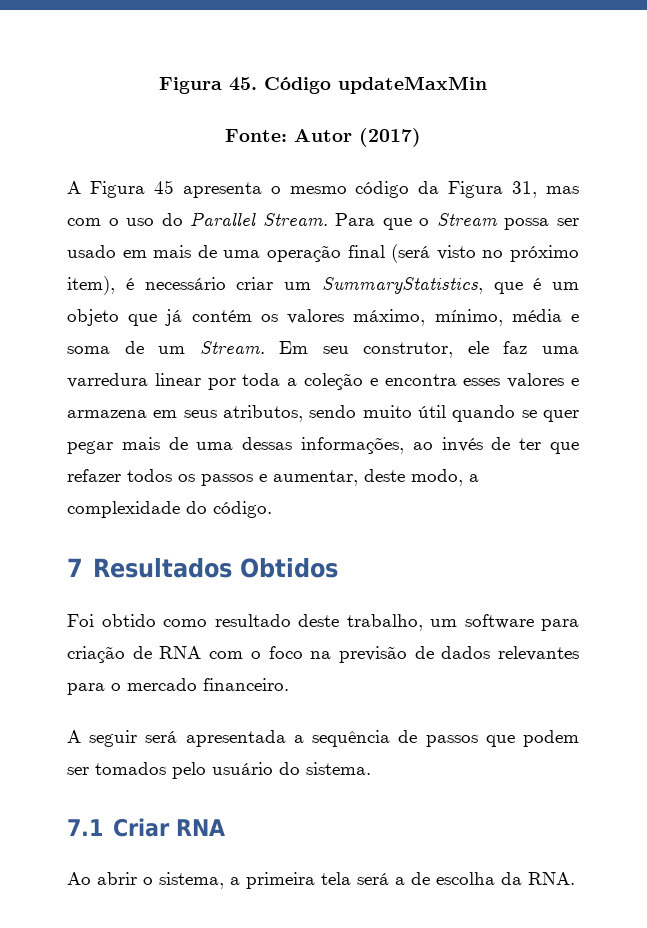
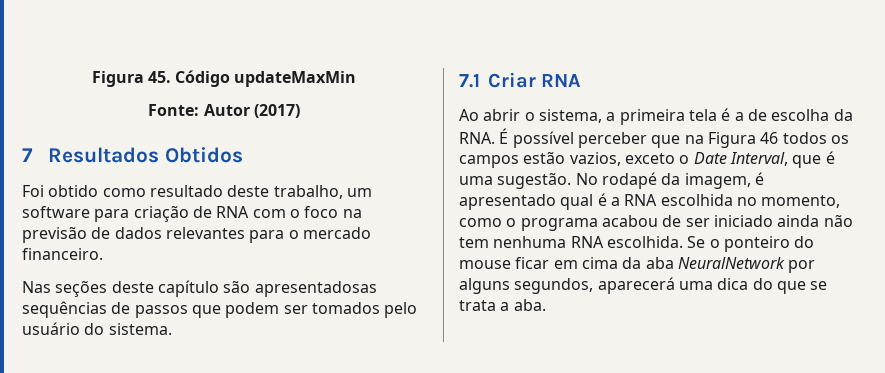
[67,180,579,198] [67,212,580,230] [67,244,580,263] [67,276,579,295] [67,309,579,326] [67,341,579,358] [67,373,580,390] [67,405,579,422] [67,437,579,454] [67,469,479,486] [67,501,272,518] // A Figura 45 apresenta o mesmo código da Figura 31, mas com o uso do Parallel Stream. Para que o Stream possa ser usado em mais de uma operação final (será visto no próximo item), é necessário criar um SummaryStatistics, que é um objeto que já contém os valores máximo, mínimo, média e soma de um Stream. Em seu construtor, ele faz uma varredura linear por toda a coleção e encontra esses valores e armazena em seus atributos, sendo muito útil quando se quer pegar mais de uma dessas informações, ao invés de ter que refazer todos os passos e aumentar, deste modo, a complexidade do código. -> (300, 111) none
[67,730,391,747] A seguir será apresentada a sequência -> [22,280,377,297] [22,301,107,318] Nas seções deste capítulo são apresentadosas sequências
[357,873,389,885] será -> [721,108,731,121] é
(575, 878) none -> [499,128,849,148] [459,151,835,168] [459,172,764,189] [459,193,841,210] [459,214,853,231] [459,236,815,252] [459,257,816,273] [459,277,828,294] [459,299,546,311] É possível perceber que na Figura 46 todos os campos estão vazios, exceto o Date Interval, que é uma sugestão. No rodapé da imagem, é apresentado qual é a RNA escolhida no momento, como o programa acabou de ser iniciado ainda não tem nenhuma RNA escolhida. Se o ponteiro do mouse ficar em cima da aba NeuralNetwork por alguns segundos, aparecerá uma dica do que se trata a aba.

